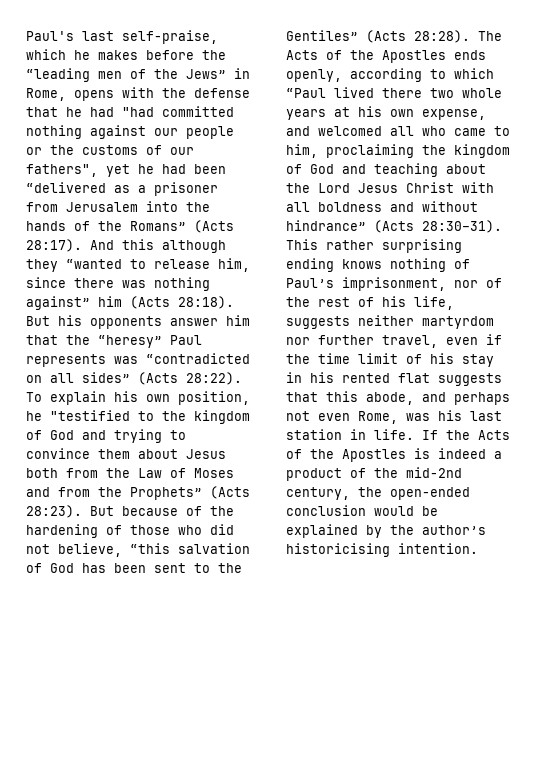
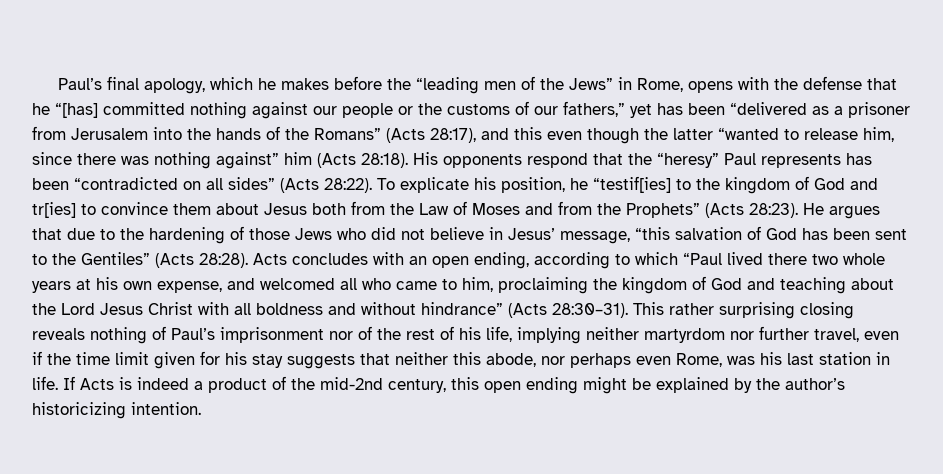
[26,30,218,44] Paul's last self-praise, -> [57,76,205,94] Paul’s final apology,
[90,107,154,117] had "had -> [55,103,98,118] “[has]
[26,164,186,177] fathers", yet he had -> [563,101,683,118] fathers,” yet has
[26,239,226,253] [26,259,58,272] 28:17). And this although they -> [430,127,713,144] 28:17), and this even though the latter
[26,315,250,329] But his opponents answer him -> [413,152,588,168] His opponents respond
[114,356,138,364] was -> [846,153,872,165] [32,178,69,190] has been
[50,391,170,405] explain his own -> [400,177,496,193] explicate his
[50,410,130,421] "testified -> [593,176,671,193] “testif[ies]
[114,429,162,443] trying -> [32,202,76,218] tr[ies]
[90,506,202,516] But because of -> [803,203,880,219] [32,228,115,240] He argues that due to
(170, 530) none -> [295,228,332,240] Jews
[58,543,122,557] believe, -> [430,227,630,244] believe in Jesus’ message,
[478,31,502,41] [286,50,486,63] [286,69,342,82] The Acts of the Apostles ends openly, -> [253,252,529,269] Acts concludes with an open ending,
[286,258,382,272] ending knows -> [800,302,854,319] [32,328,85,340] closing reveals
[342,277,446,291] imprisonment, -> [220,327,324,343] imprisonment
[286,316,350,329] suggests -> [517,327,581,344] implying
[406,353,494,367] [286,372,430,383] of his stay in his rented flat -> [154,351,283,369] given for his stay
(318, 397) none -> [395,352,448,365] neither
[422,392,510,405] [286,411,310,421] and perhaps not -> [541,353,631,368] nor perhaps
[446,430,510,440] [286,449,406,462] the Acts of the Apostles -> [80,378,114,390] Acts
[358,487,470,500] [286,505,414,516] the open-ended conclusion would -> [451,377,627,394] this open ending might
[286,543,390,557] historicising -> [32,402,126,419] historicizing

